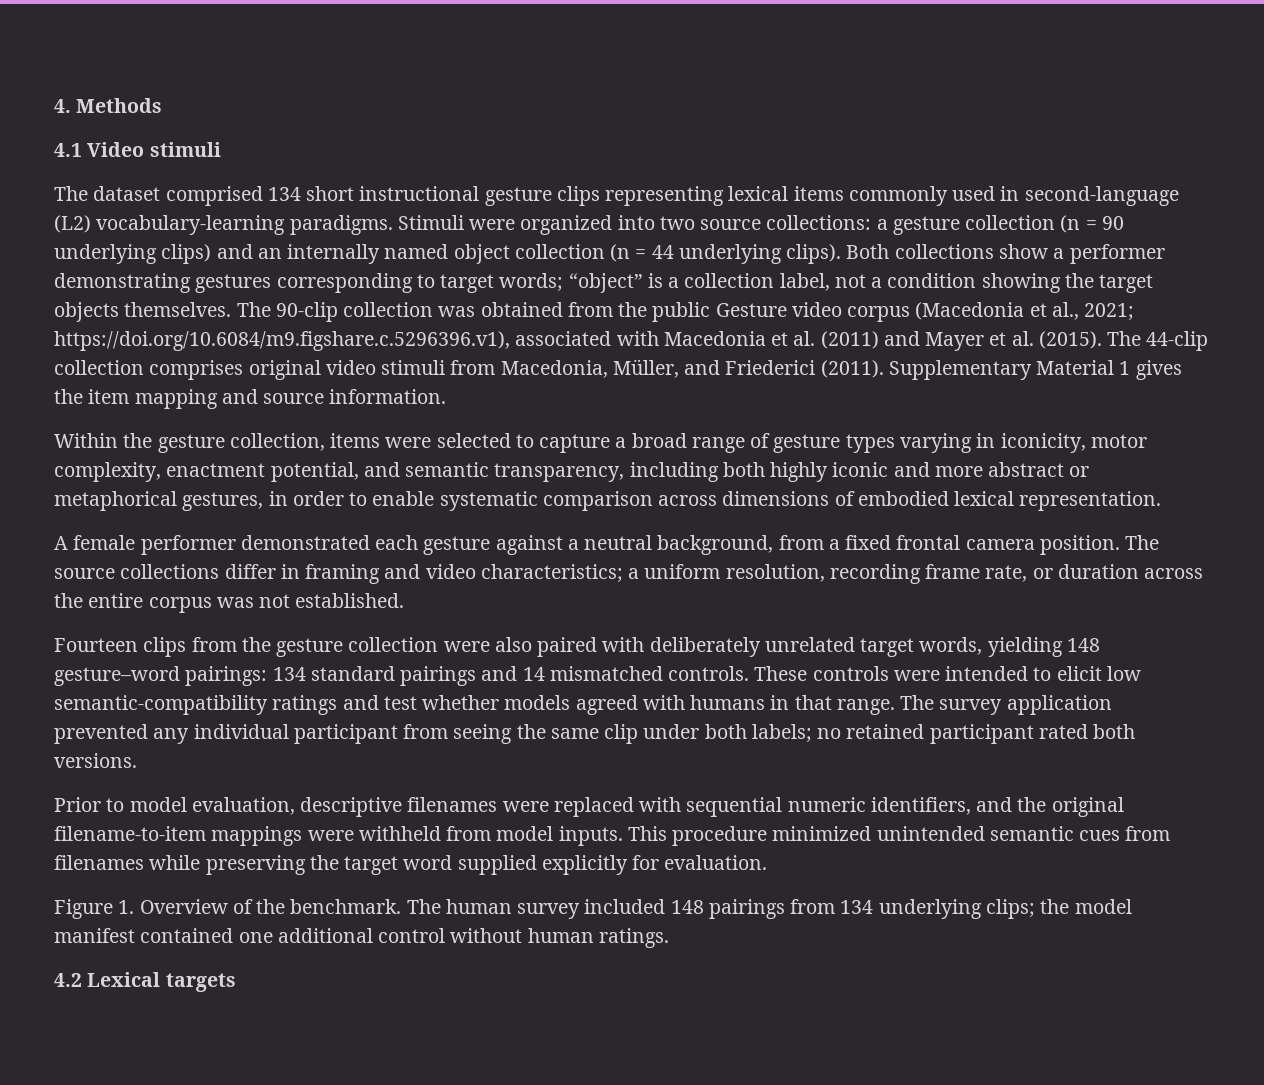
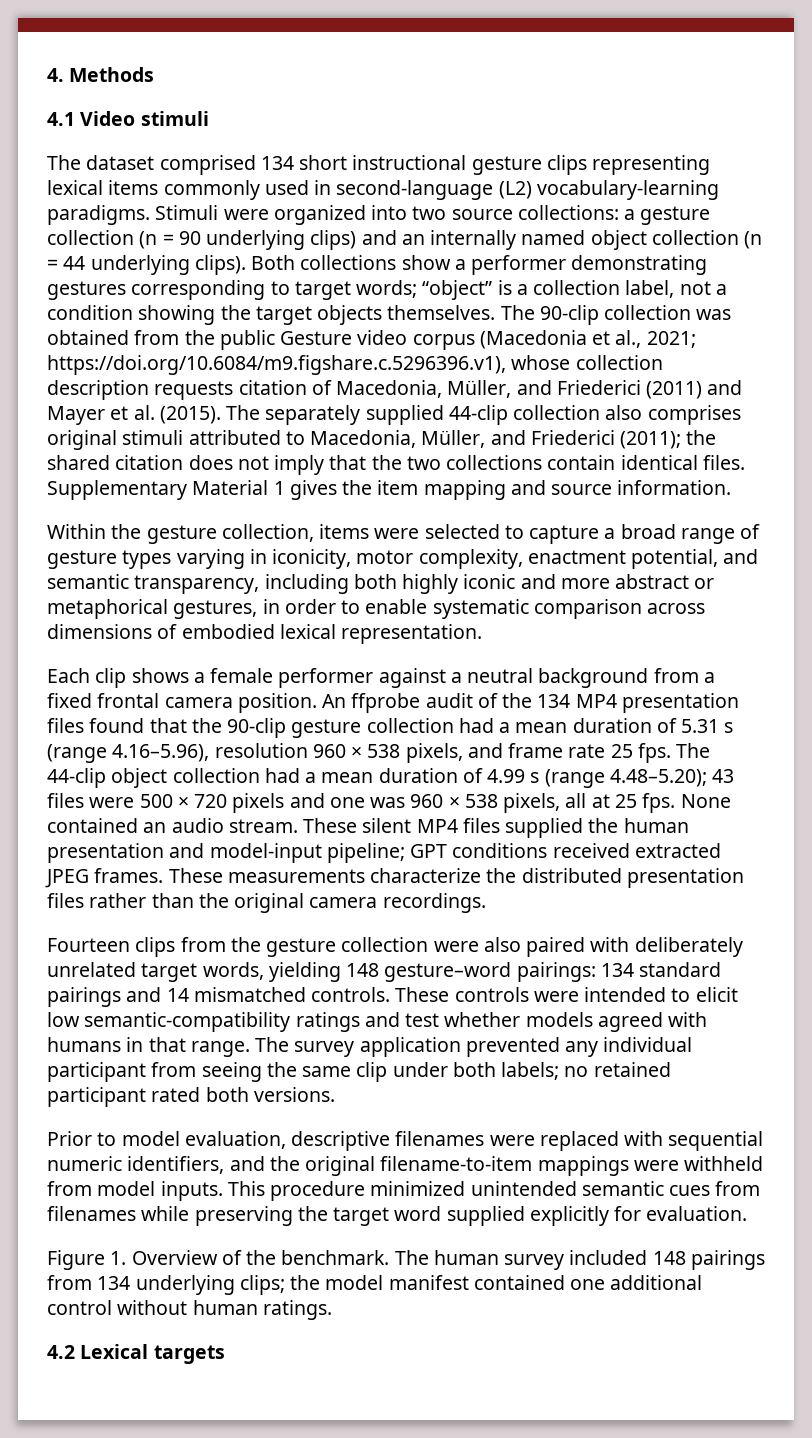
[515,331,816,346] associated with Macedonia et al. -> [511,355,663,370] [47,380,641,400] whose collection description requests citation of Macedonia, Müller, and Friederici
(1142, 338) none -> [265,405,444,425] separately supplied
(144, 367) none -> [605,405,643,420] also
[325,359,884,378] video stimuli from Macedonia, Müller, and Friederici (2011). -> [122,430,717,449] [47,455,745,475] stimuli attributed to Macedonia, Müller, and Friederici (2011); the shared citation does not imply that the two collections contain identical files.
[54,535,491,555] A female performer demonstrated each gesture -> [47,668,374,688] Each clip shows a female performer
[657,535,774,555] background, -> [538,668,649,688] background
[1125,535,1160,550] [54,564,1204,584] [54,593,405,613] The source collections differ in framing and video characteristics; a uniform resolution, recording frame rate, or duration across the entire corpus was not established. -> [322,693,739,713] [47,718,734,738] [47,743,711,763] [47,768,735,788] [47,793,731,813] [47,818,689,838] [47,843,721,863] [45,868,744,888] [47,893,486,913] An ffprobe audit of the 134 MP4 presentation files found that the 90-clip gesture collection had a mean duration of 5.31 s (range 4.16–5.96), resolution 960 × 538 pixels, and frame rate 25 fps. The 44-clip object collection had a mean duration of 4.99 s (range 4.48–5.20); 43 files were 500 × 720 pixels and one was 960 × 538 pixels, all at 25 fps. None contained an audio stream. These silent MP4 files supplied the human presentation and model-input pipeline; GPT conditions received extracted JPEG frames. These measurements characterize the distributed presentation files rather than the original camera recordings.

